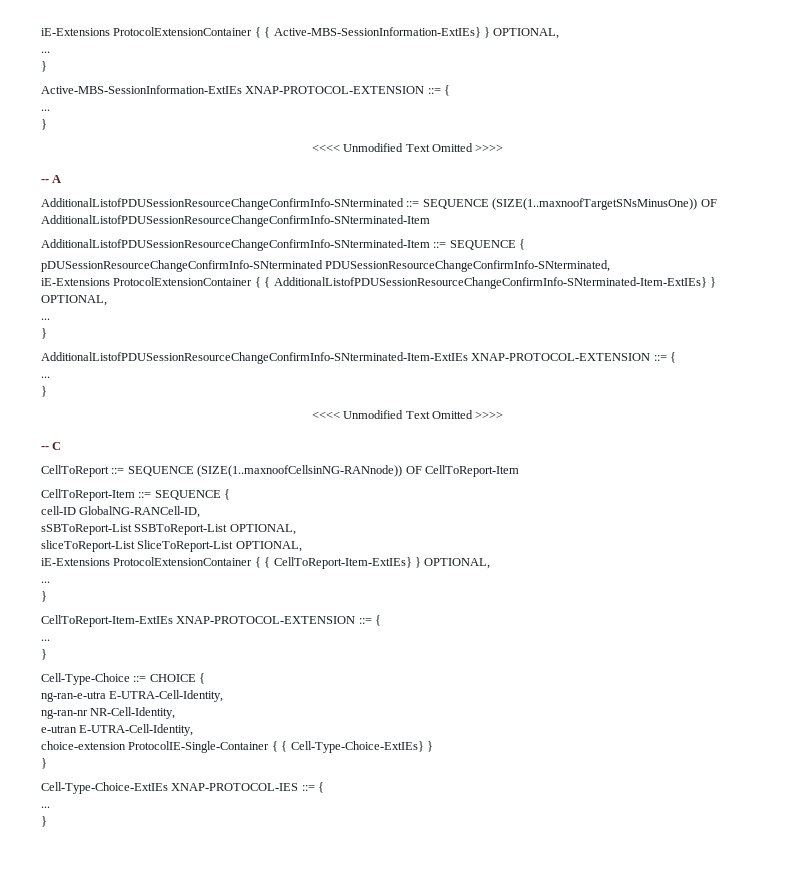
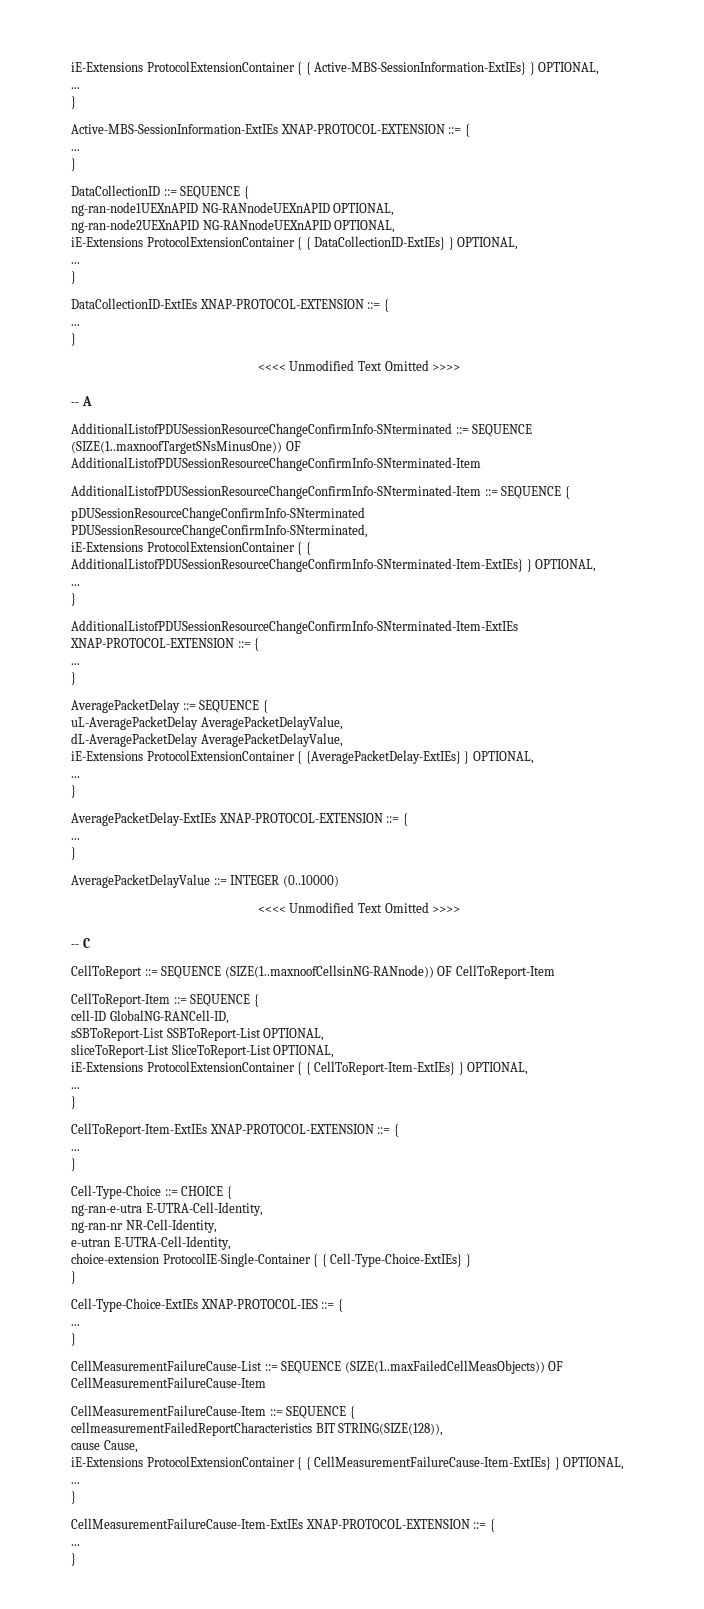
(47, 124) none -> [71,185,249,199] [71,202,395,216] [71,219,396,233] [71,236,519,250] [71,262,80,264] [71,271,76,284] [71,298,389,312] [71,324,80,326] [71,333,76,346] // DataCollectionID ::= SEQUENCE { // ng-ran-node1UEXnAPID NG-RANnodeUEXnAPID OPTIONAL, // ng-ran-node2UEXnAPID NG-RANnodeUEXnAPID OPTIONAL, // iE-Extensions ProtocolExtensionContainer { { DataCollectionID-ExtIEs} } OPTIONAL, // ... // } // DataCollectionID-ExtIEs XNAP-PROTOCOL-EXTENSION ::= { // ... // }
(47, 391) none -> [71,699,268,713] [71,716,343,730] [71,733,343,747] [71,750,534,764] [71,776,80,778] [71,785,76,798] [71,812,408,826] [71,838,80,840] [71,847,76,860] [71,874,339,888] // AveragePacketDelay ::= SEQUENCE { // uL-AveragePacketDelay AveragePacketDelayValue, // dL-AveragePacketDelay AveragePacketDelayValue, // iE-Extensions ProtocolExtensionContainer { {AveragePacketDelay-ExtIEs} } OPTIONAL, // ... // } // AveragePacketDelay-ExtIEs XNAP-PROTOCOL-EXTENSION ::= { // ... // } // AveragePacketDelayValue ::= INTEGER (0..10000)
(47, 821) none -> [71,1360,564,1374] [71,1377,266,1388] [71,1405,355,1419] [71,1422,444,1436] [71,1440,138,1453] [71,1456,625,1470] [71,1482,80,1484] [71,1491,76,1504] [71,1518,495,1532] [71,1544,80,1546] [71,1553,76,1566] // CellMeasurementFailureCause-List ::= SEQUENCE (SIZE(1..maxFailedCellMeasObjects)) OF CellMeasurementFailureCause-Item // CellMeasurementFailureCause-Item ::= SEQUENCE { // cellmeasurementFailedReportCharacteristics BIT STRING(SIZE(128)), // cause Cause, // iE-Extensions ProtocolExtensionContainer { { CellMeasurementFailureCause-Item-ExtIEs} } OPTIONAL, // ... // } // CellMeasurementFailureCause-Item-ExtIEs XNAP-PROTOCOL-EXTENSION ::= { // ... // }

